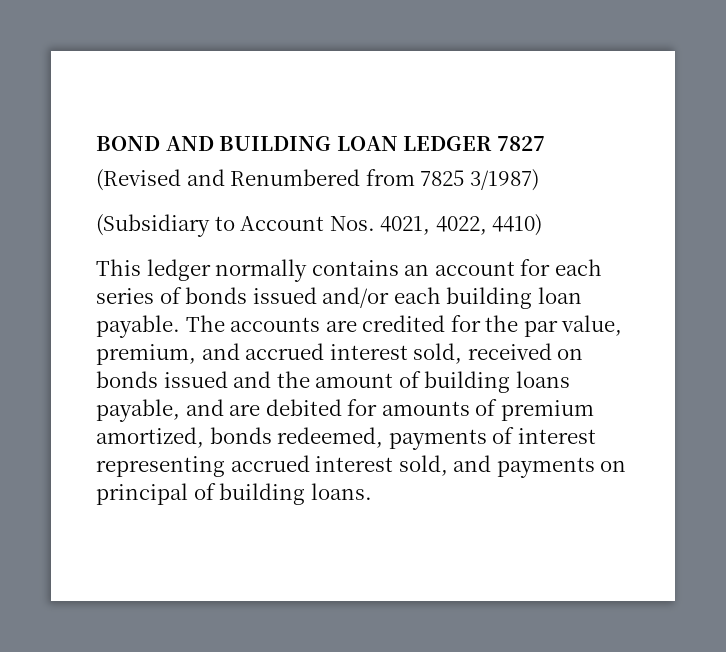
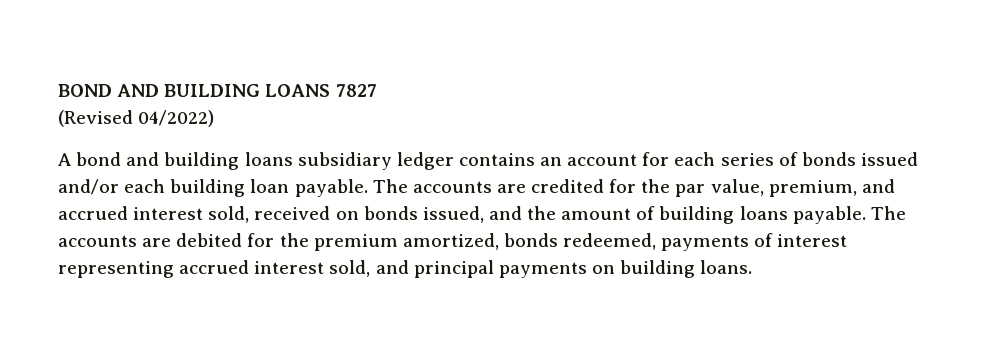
[336,136,493,151] LOAN LEDGER -> [265,84,331,97] LOANS
[186,169,539,191] [96,214,543,237] [96,259,308,282] and Renumbered from 7825 3/1987) // (Subsidiary to Account Nos. 4021, 4022, 4410) // This ledger normally -> [138,110,215,127] [58,152,454,170] 04/2022) // A bond and building loans subsidiary ledger
[163,371,228,388] issued -> [422,206,484,223] issued,
[96,399,224,422] payable, and -> [792,206,906,224] [58,235,137,247] payable. The accounts
[381,399,498,416] amounts of -> [279,233,309,247] the
(492, 463) none -> [413,260,494,278] principal
[96,483,216,505] principal of -> (615, 269) none

